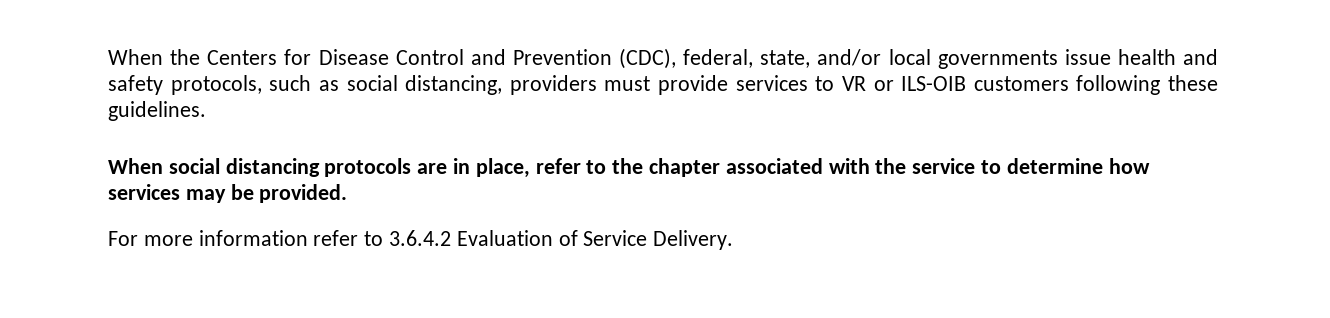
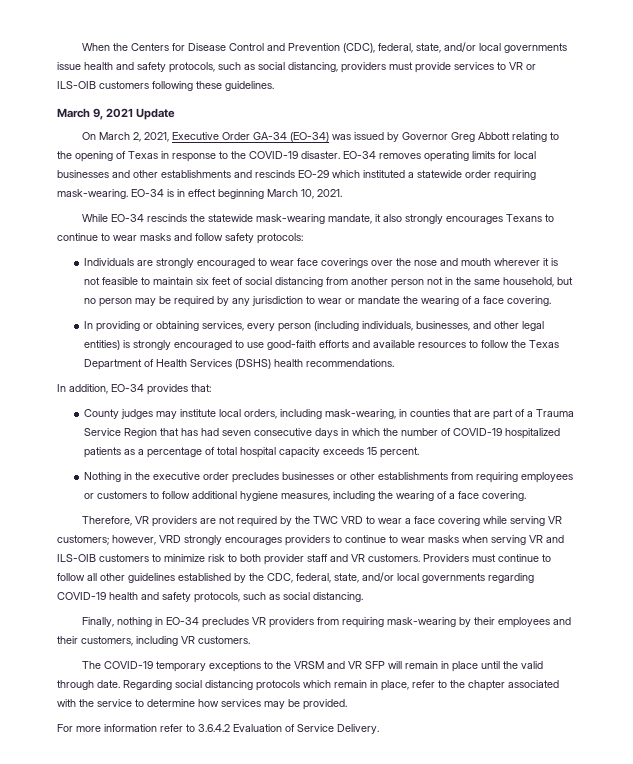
[108,158,163,174] When -> [57,108,176,120] [82,132,560,142] [57,151,536,162] [57,170,536,181] [57,189,342,199] [82,214,555,224] [57,233,303,244] [84,258,559,268] [84,277,574,288] [84,296,552,307] [84,321,545,332] [84,340,560,350] [84,359,395,370] [57,384,211,395] [84,409,575,420] [84,428,561,439] [84,447,420,458] [84,472,574,483] [84,491,527,501] [82,516,563,527] [57,535,564,546] [57,554,551,565] [57,572,534,583] [57,592,363,603] [82,617,572,628] [57,636,250,646] [82,661,544,672] [57,680,172,690] March 9, 2021 Update // On March 2, 2021, Executive Order GA-34 (EO-34) was issued by Governor Greg Abbott relating to the opening of Texas in response to the COVID-19 disaster. EO-34 removes operating limits for local businesses and other establishments and rescinds EO-29 which instituted a statewide order requiring mask-wearing. EO-34 is in effect beginning March 10, 2021. // While EO-34 rescinds the statewide mask-wearing mandate, it also strongly encourages Texans to continue to wear masks and follow safety protocols: // Individuals are strongly encouraged to wear face coverings over the nose and mouth wherever it is not feasible to maintain six feet of social distancing from another person not in the same household, but no person may be required by any jurisdiction to wear or mandate the wearing of a face covering. // In providing or obtaining services, every person (including individuals, businesses, and other legal entities) is strongly encouraged to use good-faith efforts and available resources to follow the Texas Department of Health Services (DSHS) health recommendations. // In addition, EO-34 provides that: // County judges may institute local orders, including mask-wearing, in counties that are part of a Trauma Service Region that has had seven consecutive days in which the number of COVID-19 hospitalized patients as a percentage of total hospital capacity exceeds 15 percent. // Nothing in the executive order precludes businesses or other establishments from requiring employees or customers to follow additional hygiene measures, including the wearing of a face covering. // Therefore, VR providers are not required by the TWC VRD to wear a face covering while serving VR customers; however, VRD strongly encourages providers to continue to wear masks when serving VR and ILS-OIB customers to minimize risk to both provider staff and VR customers. Providers must continue to follow all other guidelines established by the CDC, federal, state, and/or local governments regarding COVID-19 health and safety protocols, such as social distancing. // Finally, nothing in EO-34 precludes VR providers from requiring mask-wearing by their employees and their customers, including VR customers. // The COVID-19 temporary exceptions to the VRSM and VR SFP will remain in place until the valid through date. Regarding
[417,163,448,174] are -> [303,680,367,688] which remain

